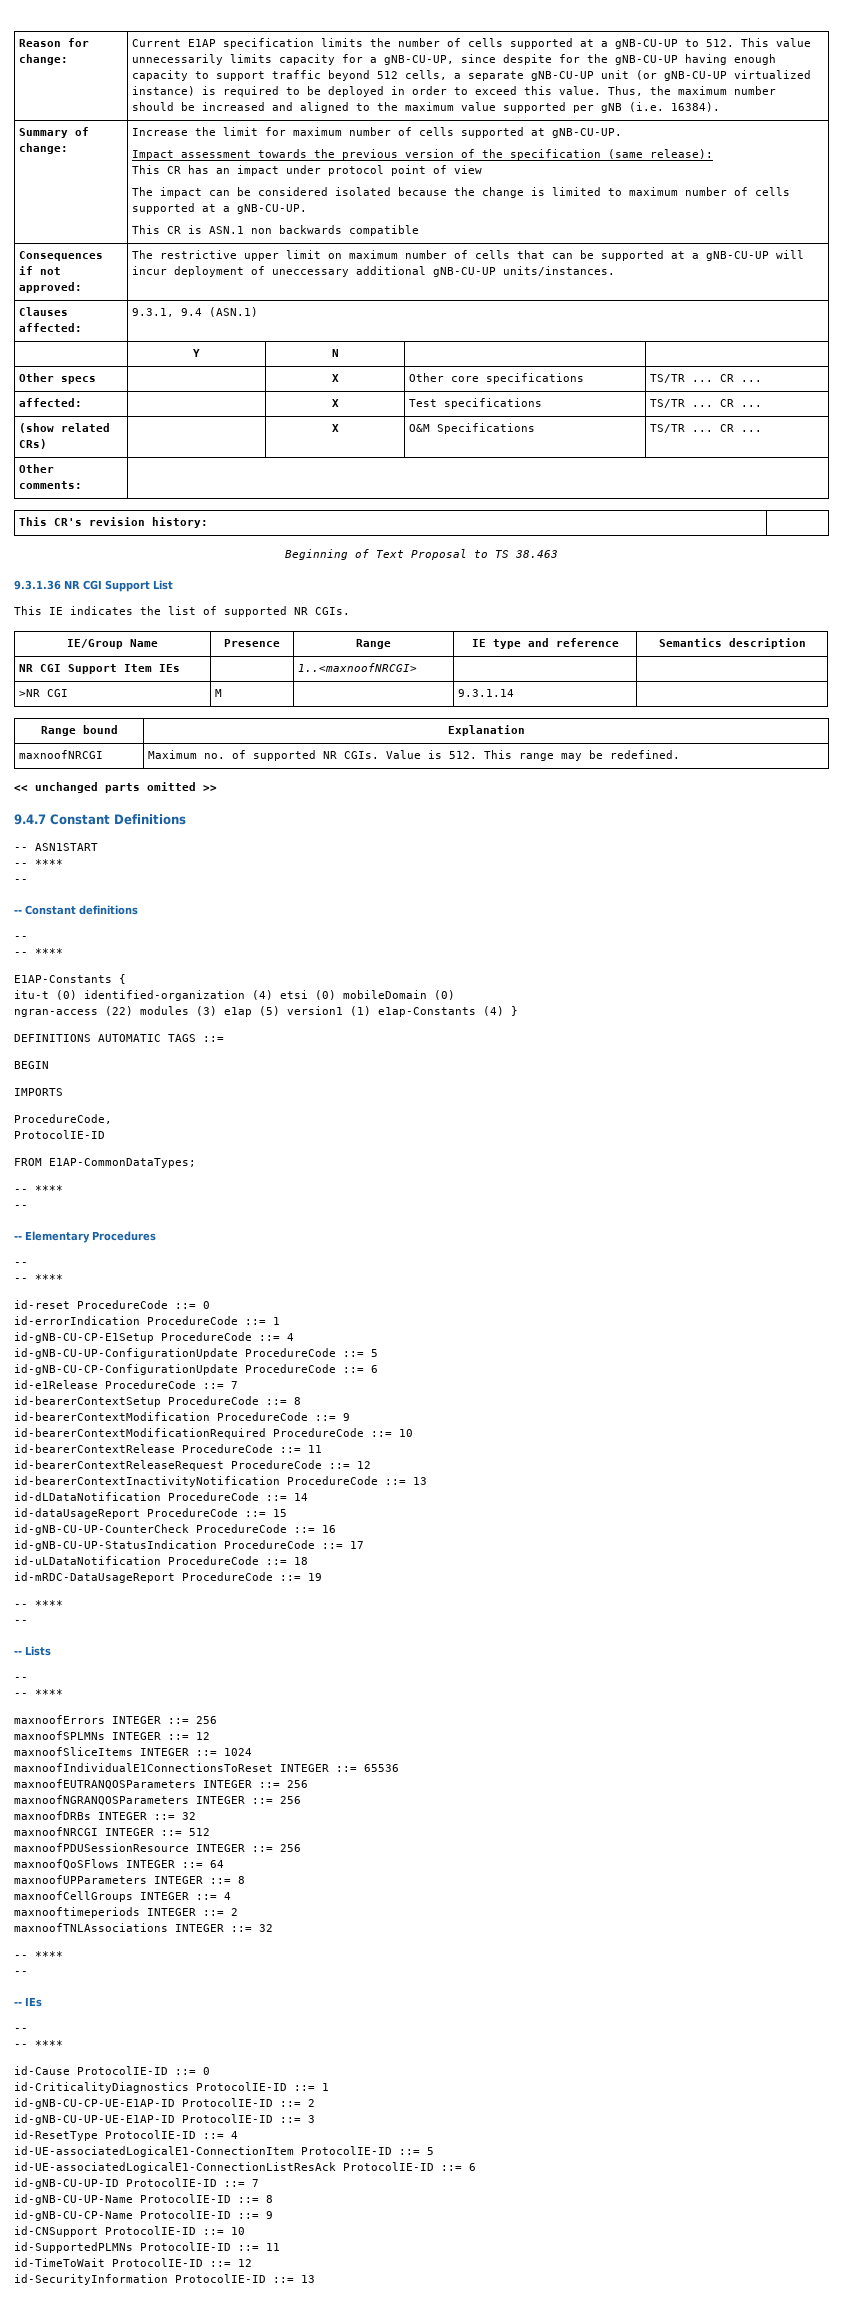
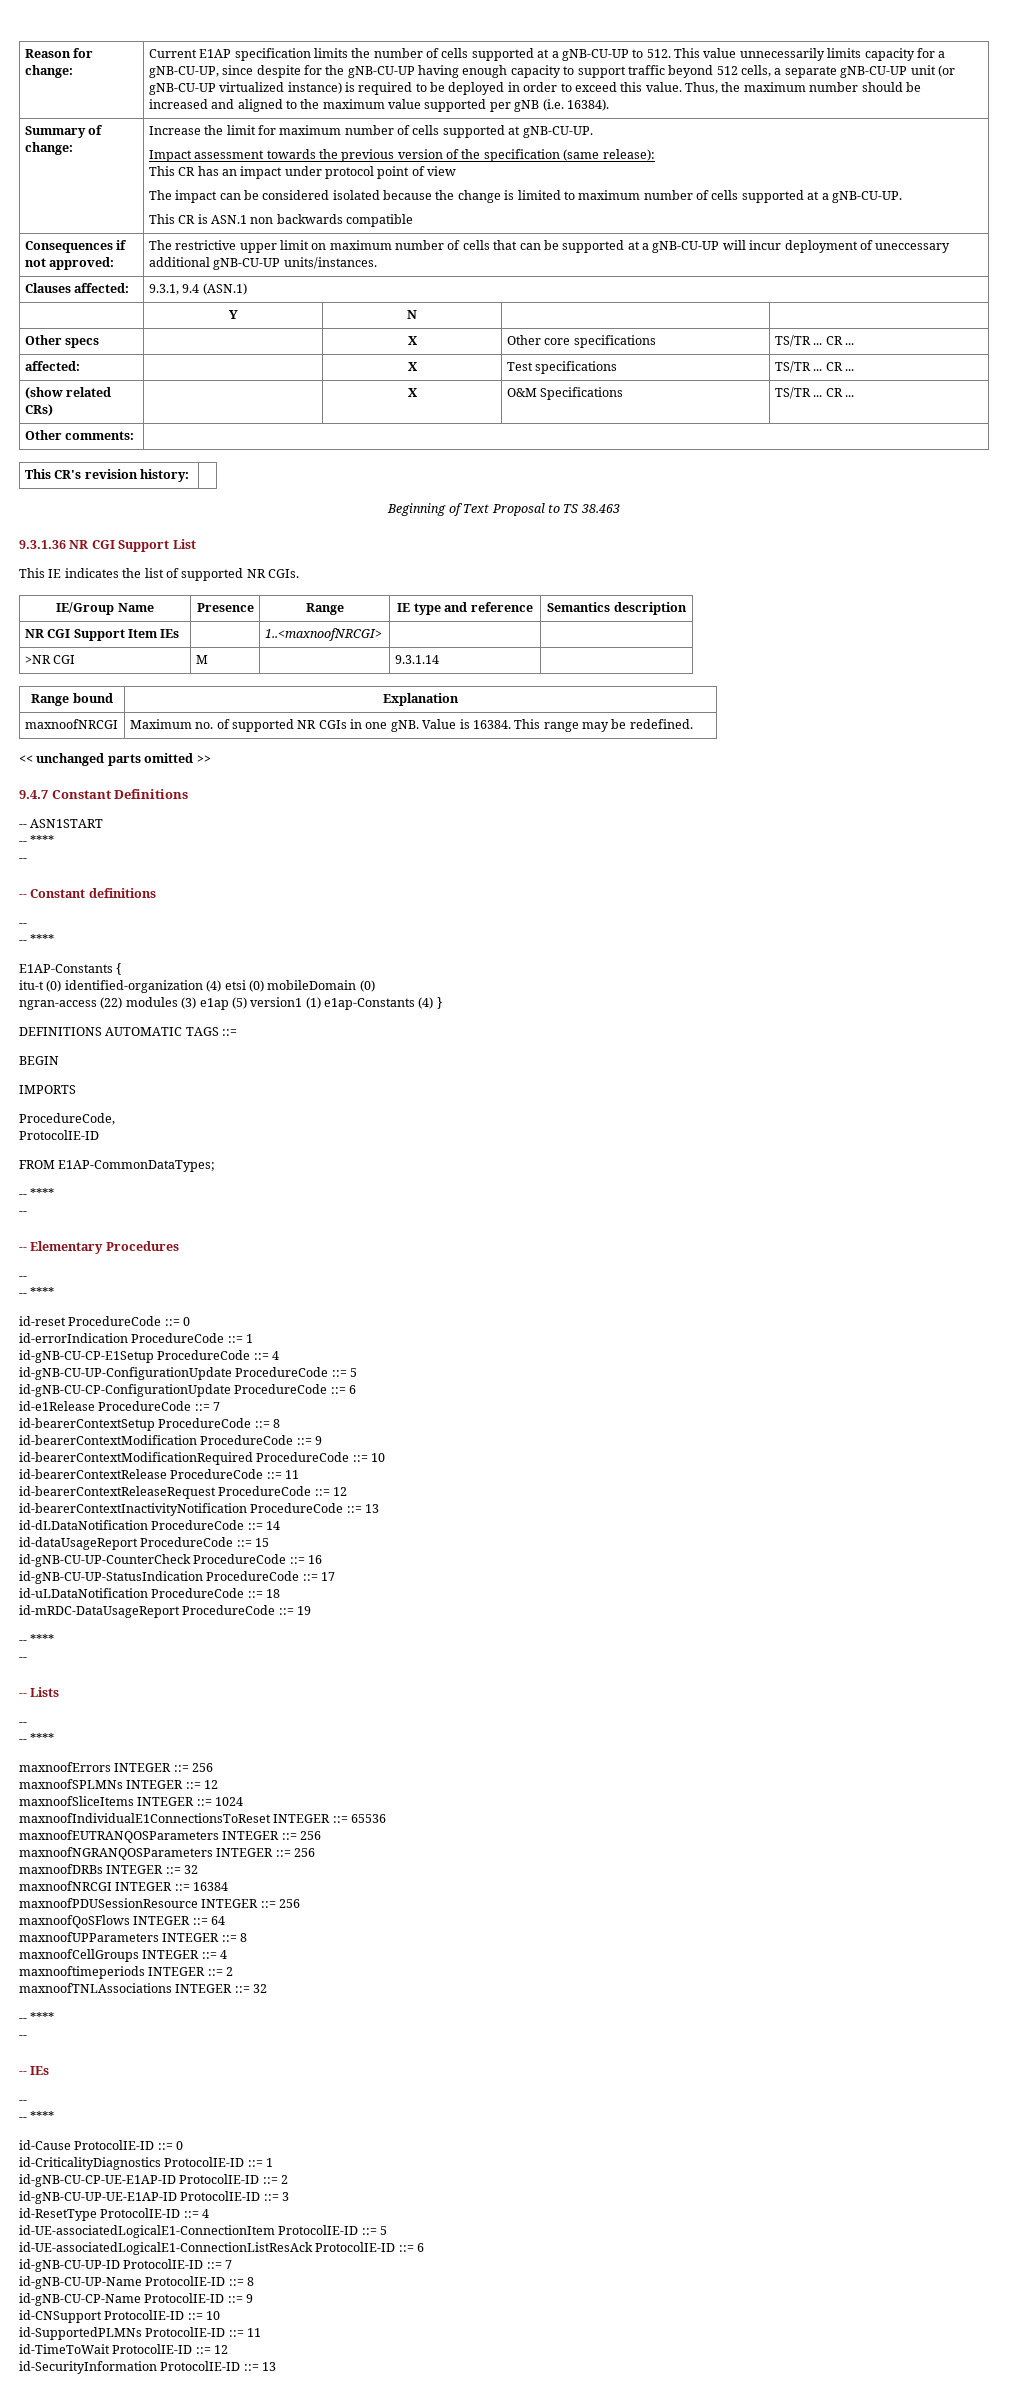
[344,751,380,759] CGIs. -> [318,719,419,732] CGIs in one gNB.
[449,751,478,759] 512. -> [472,720,511,729] 16384.
[189,1828,210,1836] 512 -> [193,1882,229,1891] 16384

